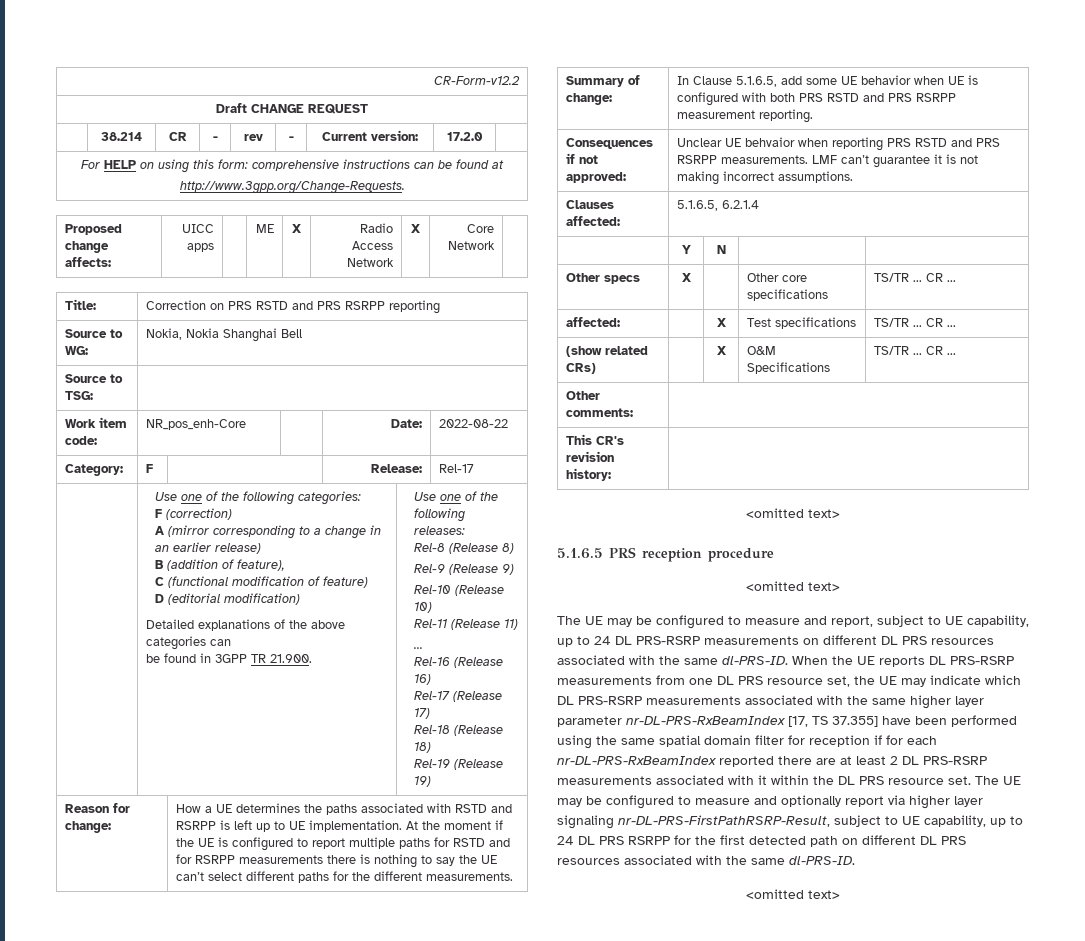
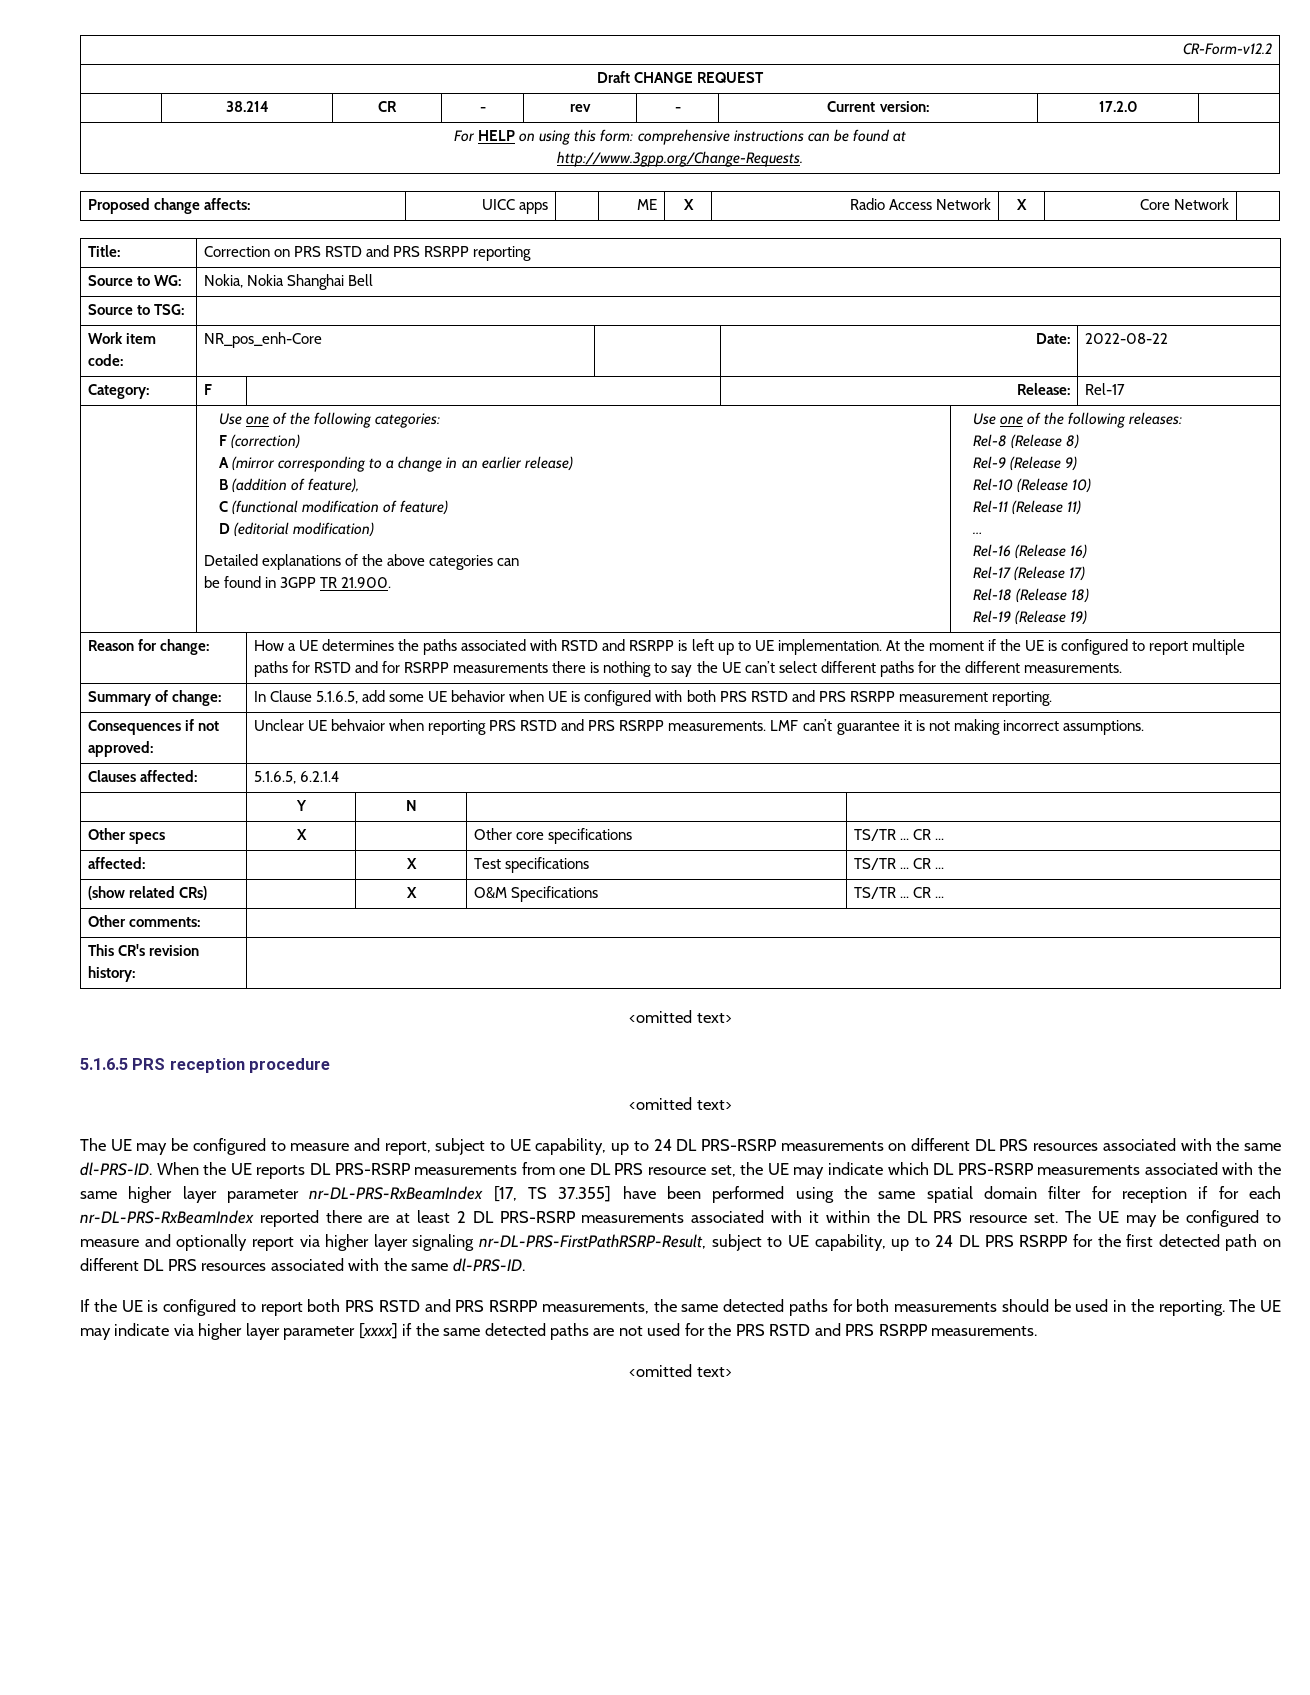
(855, 860) none -> [80,1299,1281,1316] [80,1323,1038,1340] // If the UE is configured to report both PRS RSTD and PRS RSRPP measurements, the same detected paths for both measurements should be used in the reporting. The UE may indicate via higher layer parameter [xxxx] if the same detected paths are not used for the PRS RSTD and PRS RSRPP measurements.

